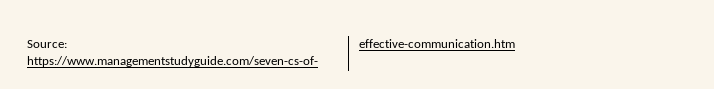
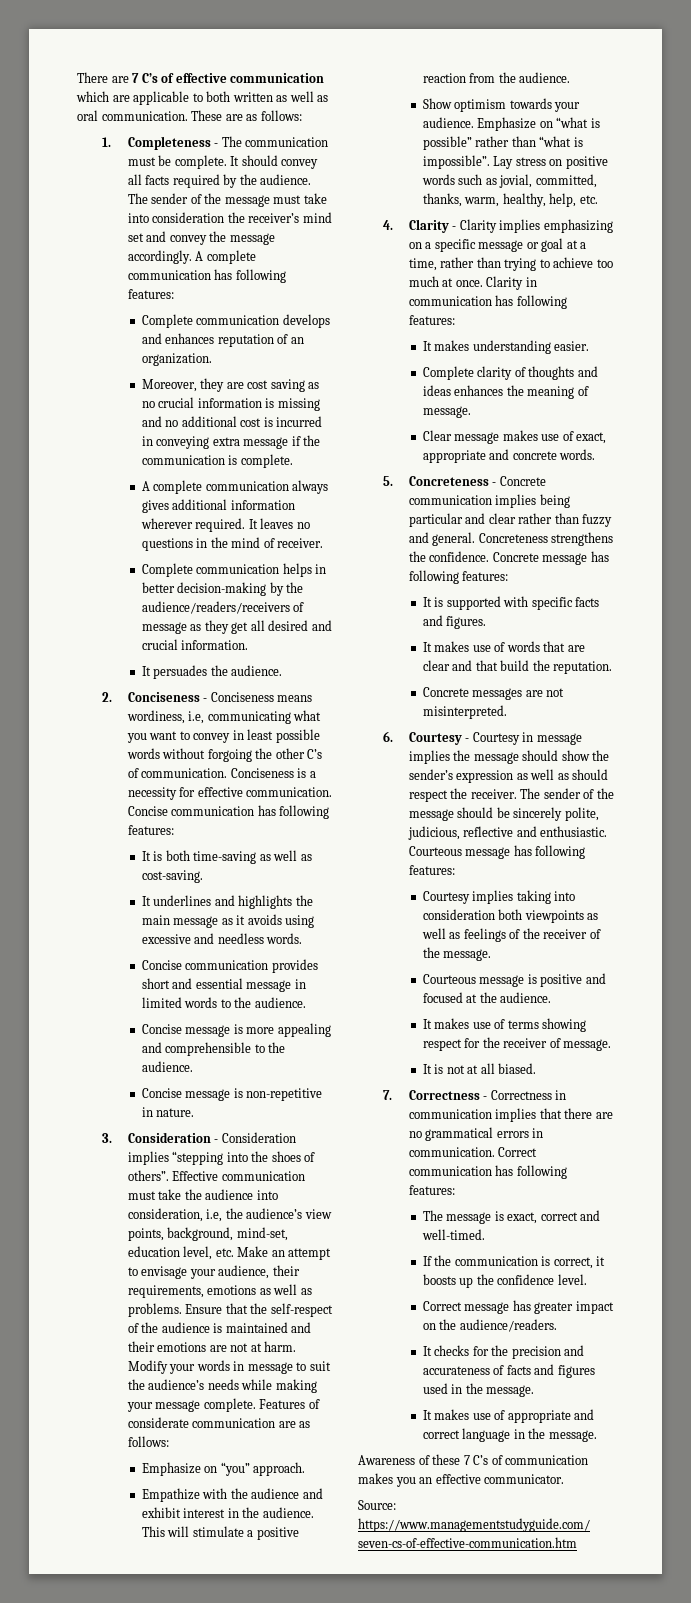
(27, 44) none -> [77,72,325,83] [76,91,329,105] [77,110,302,121] [102,136,329,150] [127,155,319,169] [127,174,312,188] [127,193,327,207] [127,212,332,223] [127,231,275,245] [127,250,256,264] [127,269,286,283] [127,289,174,299] [141,314,330,328] [141,333,304,347] [141,353,212,366] [141,378,320,392] [141,397,320,411] [141,416,323,427] [141,435,321,449] [141,454,293,468] [141,480,329,494] [141,499,295,513] [140,518,310,532] [141,537,324,551] [141,563,327,577] [141,582,304,596] [141,601,305,614] [141,620,332,634] [141,639,249,650] [141,665,283,679] [102,692,313,702] [126,710,322,724] [126,729,320,743] [126,748,323,762] [127,768,316,778] [127,787,333,800] [127,805,330,819] [127,825,174,835] [141,850,312,864] [141,870,203,883] [141,895,313,909] [141,914,315,928] [141,933,303,944] [141,959,318,973] [141,978,306,992] [141,997,306,1008] [141,1023,331,1037] [141,1042,286,1056] [141,1061,193,1072] [141,1088,323,1101] [141,1107,195,1117] [102,1132,296,1143] [127,1151,316,1165] [127,1170,305,1181] [127,1189,278,1200] [127,1208,332,1222] [127,1227,288,1241] [127,1246,332,1260] [127,1265,300,1279] [127,1284,312,1298] [127,1303,333,1317] [127,1322,312,1333] [127,1341,297,1352] [127,1360,331,1374] [127,1379,317,1393] [126,1398,320,1412] [127,1417,311,1428] [127,1436,169,1447] [141,1462,306,1476] [141,1488,323,1502] [141,1507,314,1518] [141,1526,299,1540] [422,72,571,83] [422,98,581,112] [422,117,600,131] [422,136,583,150] [422,155,608,169] [421,174,597,188] [422,193,598,207] [383,219,613,233] [408,238,587,252] [408,257,613,271] [408,276,537,290] [408,295,567,309] [408,315,455,325] [422,340,590,354] [422,366,598,380] [422,385,589,399] [422,406,471,418] [422,430,607,444] [422,449,596,463] [383,476,546,486] [408,494,570,508] [408,513,613,527] [408,532,614,546] [408,551,609,565] [408,570,509,584] [422,596,600,610] [422,615,487,629] [422,641,585,652] [422,660,613,674] [422,687,565,700] [422,705,507,719] [383,731,582,745] [408,750,610,764] [408,769,609,783] [408,788,614,802] [408,807,599,821] [407,826,608,840] [408,845,586,859] [408,865,455,875] [422,890,576,904] [422,909,599,923] [421,928,601,942] [422,947,492,961] [422,973,606,987] [422,992,552,1003] [422,1018,587,1032] [422,1037,612,1051] [422,1063,537,1074] [383,1090,567,1100] [408,1108,613,1122] [408,1127,544,1141] [408,1147,538,1157] [408,1165,567,1179] [408,1185,455,1195] [422,1210,601,1224] [421,1229,485,1240] [422,1255,606,1269] [422,1274,587,1288] [422,1300,614,1314] [422,1319,557,1332] [422,1345,585,1359] [422,1364,595,1378] [422,1383,535,1397] [422,1409,595,1423] [422,1428,597,1442] [358,1454,589,1465] [358,1473,565,1487] There are 7 C’s of effective communication which are applicable to both written as well as oral communication. These are as follows: // 1. Completeness - The communication must be complete. It should convey all facts required by the audience. The sender of the message must take into consideration the receiver’s mind set and convey the message accordingly. A complete communication has following features: // Complete communication develops and enhances reputation of an organization. // Moreover, they are cost saving as no crucial information is missing and no additional cost is incurred in conveying extra message if the communication is complete. // A complete communication always gives additional information wherever required. It leaves no questions in the mind of receiver. // Complete communication helps in better decision-making by the audience/readers/receivers of message as they get all desired and crucial information. // It persuades the audience. // 2. Conciseness - Conciseness means wordiness, i.e, communicating what you want to convey in least possible words without forgoing the other C’s of communication. Conciseness is a necessity for effective communication. Concise communication has following features: // It is both time-saving as well as cost-saving. // It underlines and highlights the main message as it avoids using excessive and needless words. // Concise communication provides short and essential message in limited words to the audience. // Concise message is more appealing and comprehensible to the audience. // Concise message is non-repetitive in nature. // 3. Consideration - Consideration implies “stepping into the shoes of others”. Effective communication must take the audience into consideration, i.e, the audience’s view points, background, mind-set, education level, etc. Make an attempt to envisage your audience, their requirements, emotions as well as problems. Ensure that the self-respect of the audience is maintained and their emotions are not at harm. Modify your words in message to suit the audience’s needs while making your message complete. Features of considerate communication are as follows: // Emphasize on “you” approach. // Empathize with the audience and exhibit interest in the audience. This will stimulate a positive reaction from the audience. // Show optimism towards your audience. Emphasize on “what is possible” rather than “what is impossible”. Lay stress on positive words such as jovial, committed, thanks, warm, healthy, help, etc. // 4. Clarity - Clarity implies emphasizing on a specific message or goal at a time, rather than trying to achieve too much at once. Clarity in communication has following features: // It makes understanding easier. // Complete clarity of thoughts and ideas enhances the meaning of message. // Clear message makes use of exact, appropriate and concrete words. // 5. Concreteness - Concrete communication implies being particular and clear rather than fuzzy and general. Concreteness strengthens the confidence. Concrete message has following features: // It is supported with specific facts and figures. // It makes use of words that are clear and that build the reputation. // Concrete messages are not misinterpreted. // 6. Courtesy - Courtesy in message implies the message should show the sender’s expression as well as should respect the receiver. The sender of the message should be sincerely polite, judicious, reflective and enthusiastic. Courteous message has following features: // Courtesy implies taking into consideration both viewpoints as well as feelings of the receiver of the message. // Courteous message is positive and focused at the audience. // It makes use of terms showing respect for the receiver of message. // It is not at all biased. // 7. Correctness - Correctness in communication implies that there are no grammatical errors in communication. Correct communication has following features: // The message is exact, correct and well-timed. // If the communication is correct, it boosts up the confidence level. // Correct message has greater impact on the audience/readers. // It checks for the precision and accurateness of facts and figures used in the message. // It makes use of appropriate and correct language in the message. // Awareness of these 7 C’s of communication makes you an effective communicator. //

